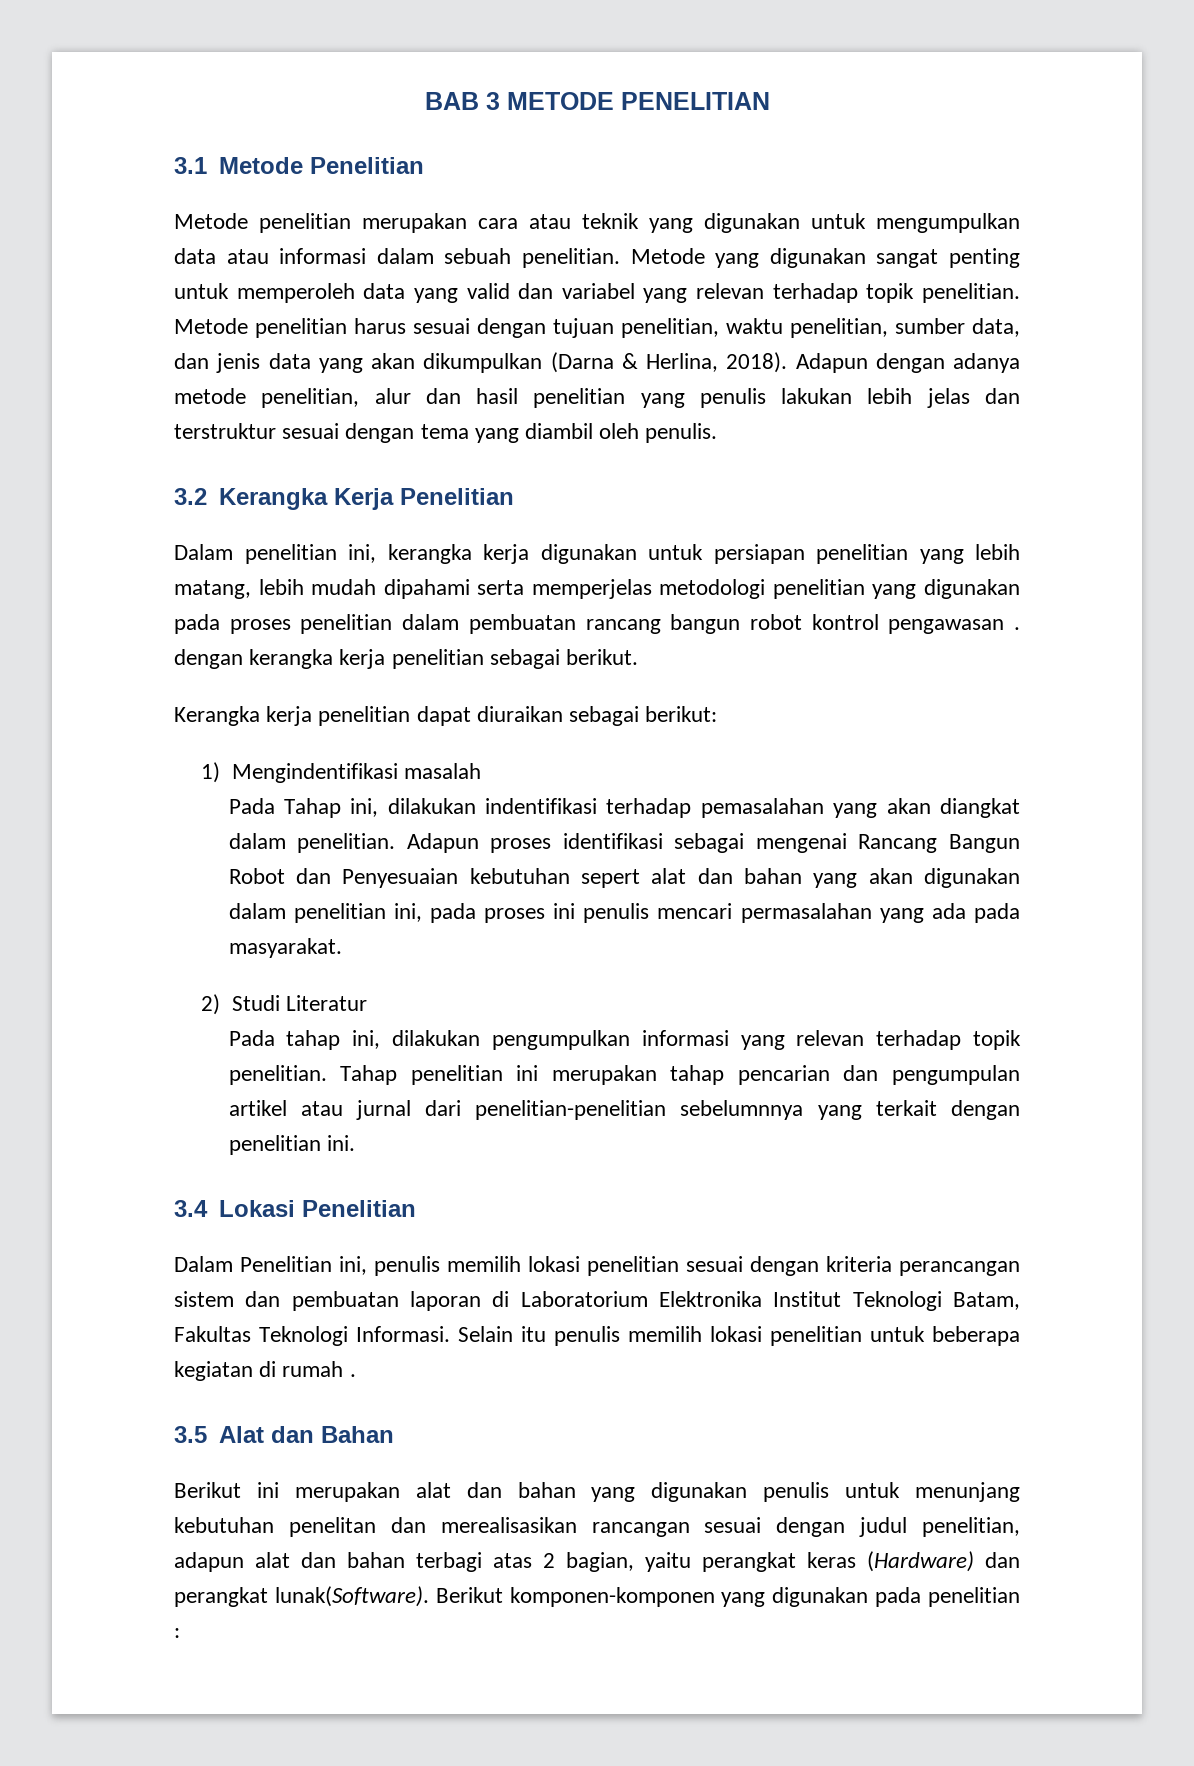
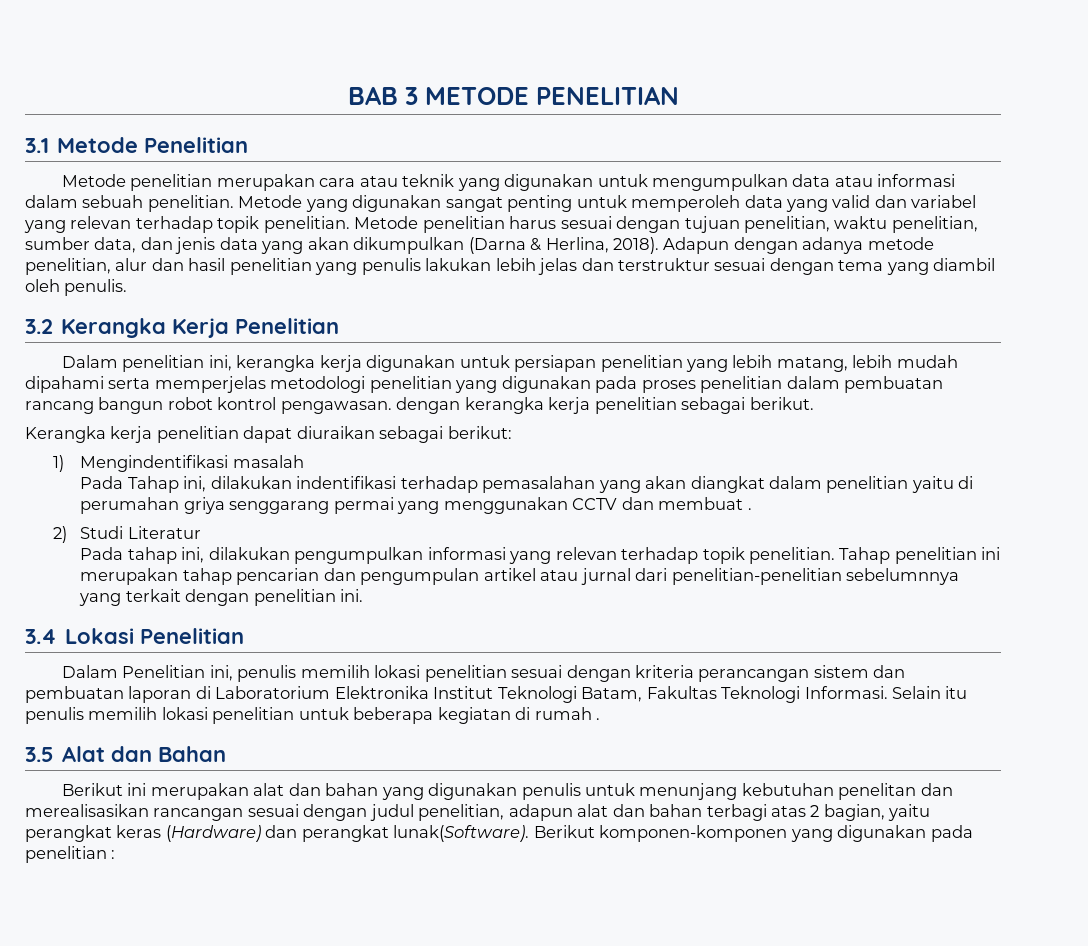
[888,619,1021,634] pengawasan . -> [280,401,392,414] pengawasan.
[297,833,1020,853] [228,868,1020,888] [228,903,1020,923] [228,938,342,958] penelitian. Adapun proses identifikasi sebagai mengenai Rancang Bangun Robot dan Penyesuaian kebutuhan sepert alat dan bahan yang akan digunakan dalam penelitian ini, pada proses ini penulis mencari permasalahan yang ada pada masyarakat. -> [826,476,974,493] [80,497,752,514] penelitian yaitu di perumahan griya senggarang permai yang menggunakan CCTV dan membuat .

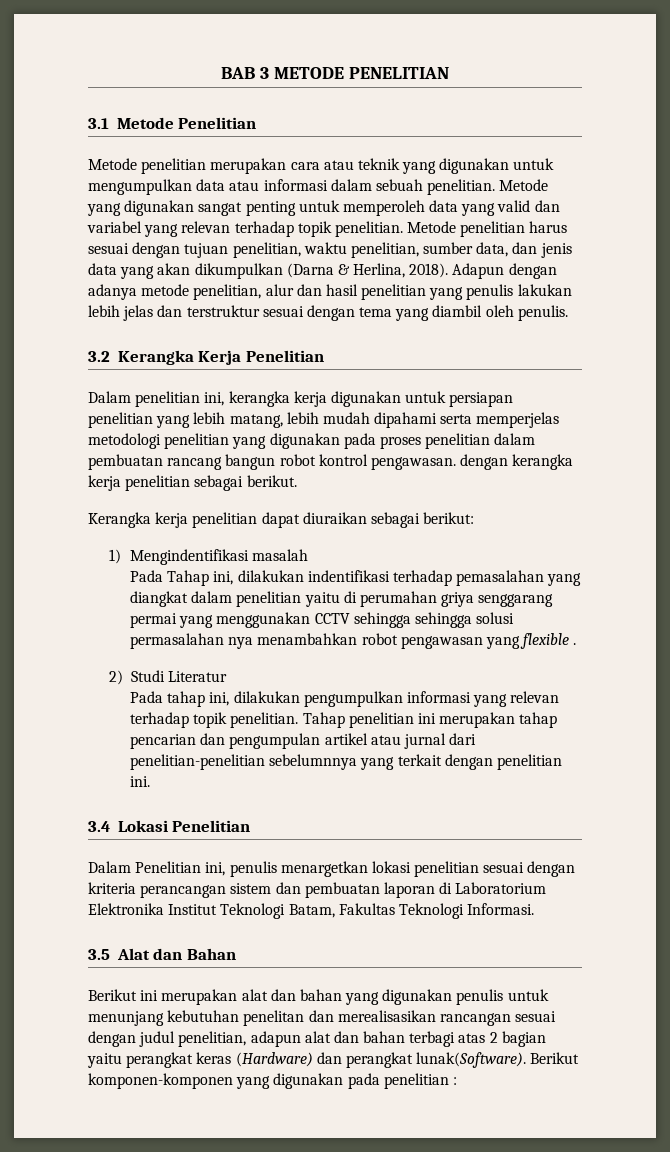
[645,476,687,489] akan -> (582, 579) none
[621,497,744,510] dan membuat -> [353,612,515,628] [130,633,570,649] sehingga sehingga solusi permasalahan nya menambahkan robot pengawasan yang flexible
[300,665,370,678] memilih -> [280,861,368,877] menargetkan
[892,686,968,699] [25,707,601,724] Selain itu penulis memilih lokasi penelitian untuk beberapa kegiatan di rumah . -> (535, 909) none
[823,804,885,821] bagian, -> [501,1031,546,1047] bagian

